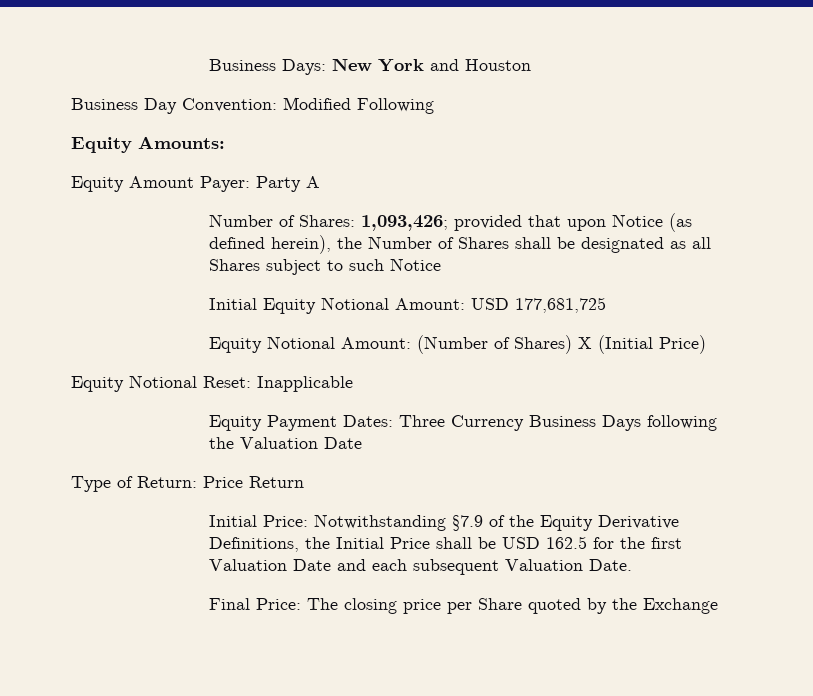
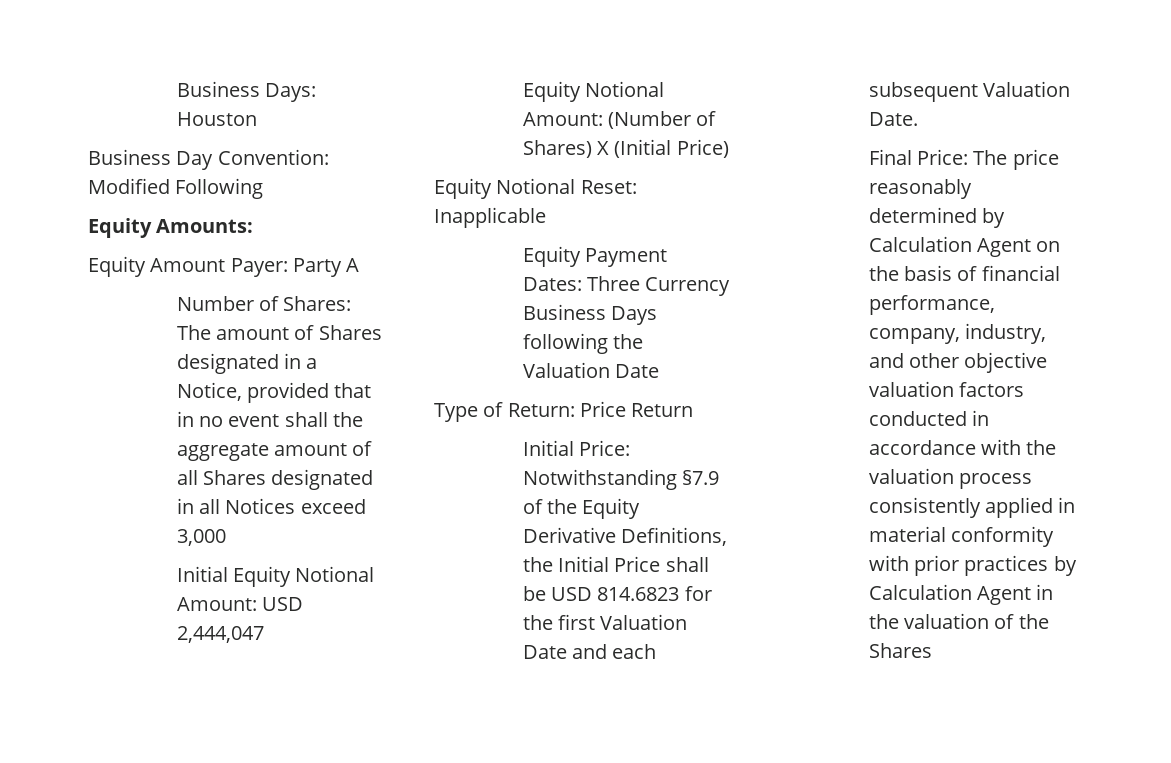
[332,58,460,72] New York and -> (317, 92) none
[361,213,693,232] [209,235,712,254] [209,258,442,275] 1,093,426; provided that upon Notice (as defined herein), the Number of Shares shall be designated as all Shares subject to such Notice -> [176,325,382,340] [176,353,318,374] [176,382,372,403] [176,411,363,427] [176,441,373,461] [176,469,374,490] [176,498,366,514] [176,529,226,546] The amount of Shares designated in a Notice, provided that in no event shall the aggregate amount of all Shares designated in all Notices exceed 3,000
[515,297,607,313] 177,681,725 -> [176,626,264,643] 2,444,047
[546,536,588,549] 162.5 -> [597,587,680,601] 814.6823
[344,598,719,614] closing price per Share quoted by the Exchange -> [1012,149,1059,170] [868,179,972,199] [868,207,1006,228] [868,236,1061,257] [868,265,1060,281] [868,295,995,315] [868,323,1047,344] [868,352,1048,373] [868,381,1025,397] [868,410,990,426] [868,439,1057,455] [868,468,1033,489] [868,497,1076,518] [868,526,1055,547] [868,555,1077,576] [868,584,1054,605] [868,613,1049,629] [868,643,932,658] price reasonably determined by Calculation Agent on the basis of financial performance, company, industry, and other objective valuation factors conducted in accordance with the valuation process consistently applied in material conformity with prior practices by Calculation Agent in the valuation of the Shares

